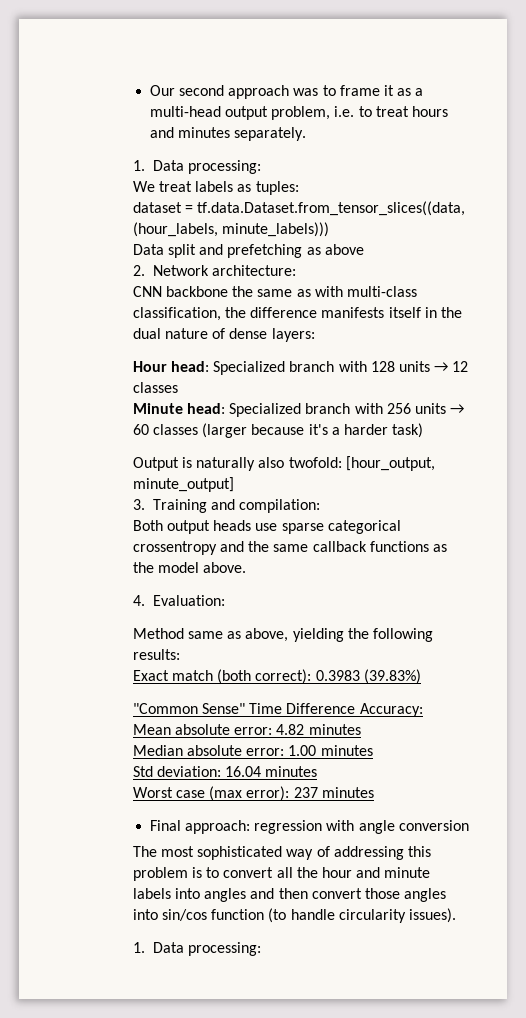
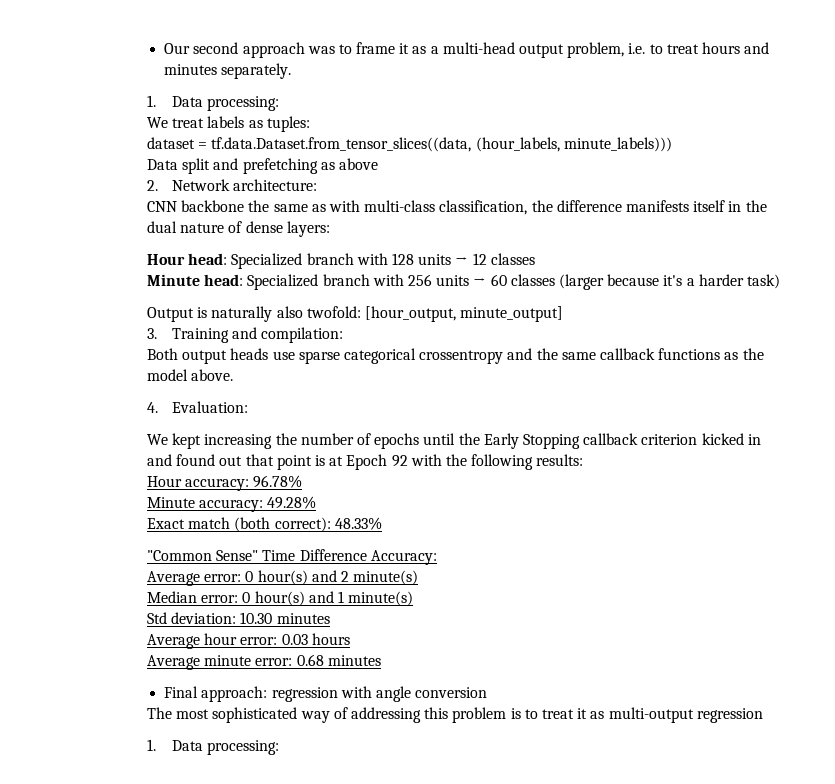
[132,628,433,642] [132,649,180,660] Method same as above, yielding the following results: -> [147,433,761,449] [147,454,584,470] [147,475,303,491] [147,496,317,512] We kept increasing the number of epochs until the Early Stopping callback criterion kicked in and found out that point is at Epoch 92 with the following results: // Hour accuracy: 96.78% // Minute accuracy: 49.28%
[315,669,421,684] 0.3983 (39.83%) -> [334,517,382,530] 48.33%
[132,724,361,735] [132,745,373,756] Mean absolute error: 4.82 minutes // Median absolute error: 1.00 minutes -> [147,570,419,586] [147,591,414,606] Average error: 0 hour(s) and 2 minute(s) // Median error: 0 hour(s) and 1 minute(s)
[225,766,318,777] [132,786,318,801] 16.04 minutes // Worst case (max error): 237 -> [240,612,330,624] [147,633,350,649] [147,654,324,670] 10.30 minutes // Average hour error: 0.03 hours // Average minute error: 0.68
[223,867,431,878] [132,888,447,902] [132,908,456,923] convert all the hour and minute labels into angles and then convert those angles into sin/cos function (to handle circularity issues). -> [541,707,763,723] treat it as multi-output regression

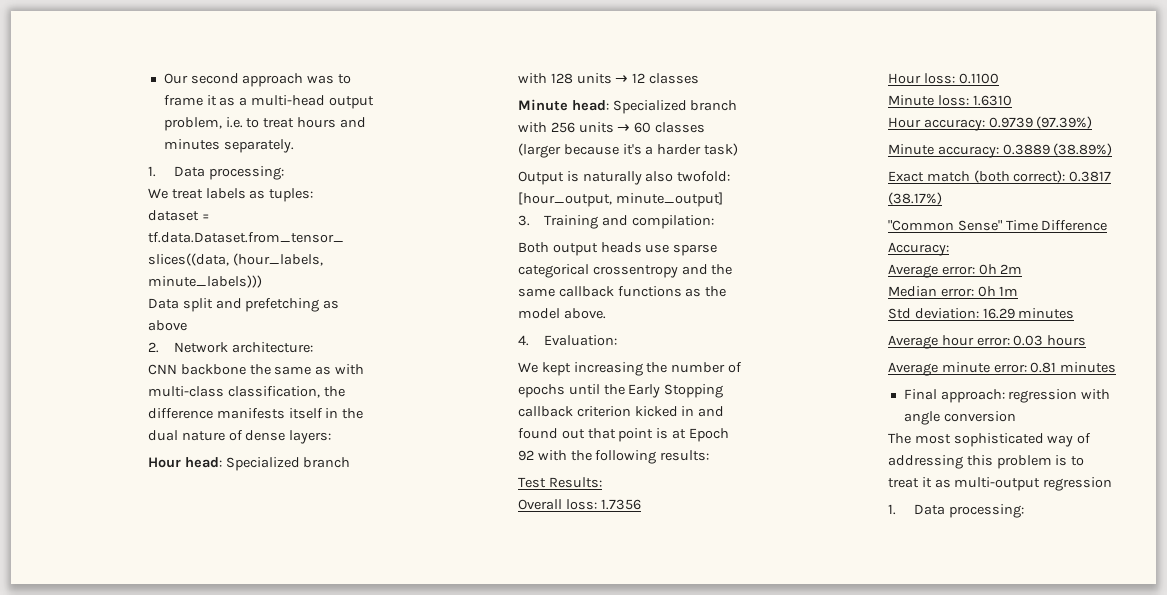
(584, 460) none -> [517,477,602,488] [517,499,641,510] [887,73,999,84] [887,95,1012,106] // Test Results: // Overall loss: 1.7356 // Hour loss: 0.1100 // Minute loss: 1.6310
[253,475,303,488] 96.78% -> [988,116,1093,129] 0.9739 (97.39%)
[267,496,317,509] 49.28% -> [1002,143,1113,156] 0.3889 (38.89%)
[334,517,382,530] 48.33% -> [1069,171,1112,182] [887,192,942,205] 0.3817 (38.17%)
[245,570,419,585] [147,591,414,606] 0 hour(s) and 2 minute(s) // Median error: 0 hour(s) and 1 minute(s) -> [978,264,1023,275] [887,286,1019,297] 0h 2m // Median error: 0h 1m
[240,612,273,624] 10.30 -> [982,308,1015,319] 16.29
[296,654,324,666] 0.68 -> [1030,362,1057,373] 0.81

